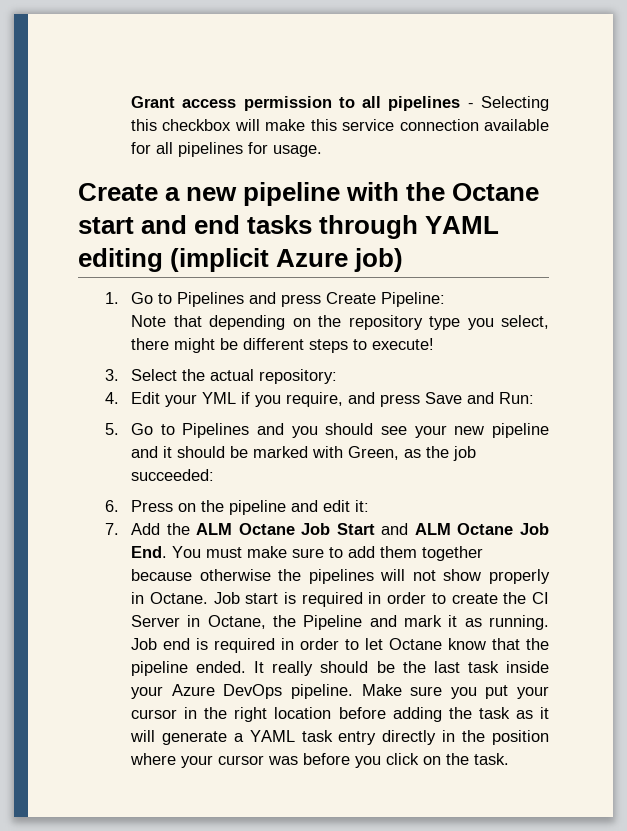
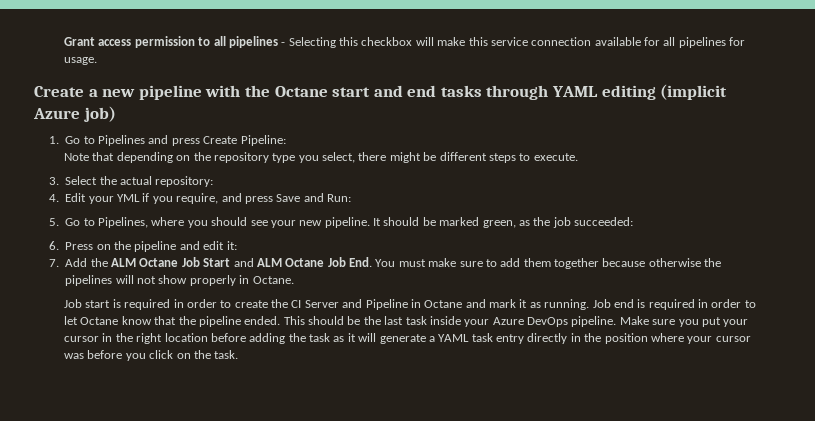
[372,338,435,350] execute! -> [533,153,578,161] execute.
[182,423,285,438] Pipelines and -> [98,217,185,228] Pipelines, where
[492,423,550,438] [131,446,173,458] pipeline and it -> [324,217,382,228] pipeline. It
[312,446,400,460] with Green, -> [482,220,516,228] green,
(208, 598) none -> (294, 280) //
[187,615,363,630] in Octane, the Pipeline -> [342,299,463,310] and Pipeline in Octane
[254,661,314,676] It really -> [283,316,305,325] This

